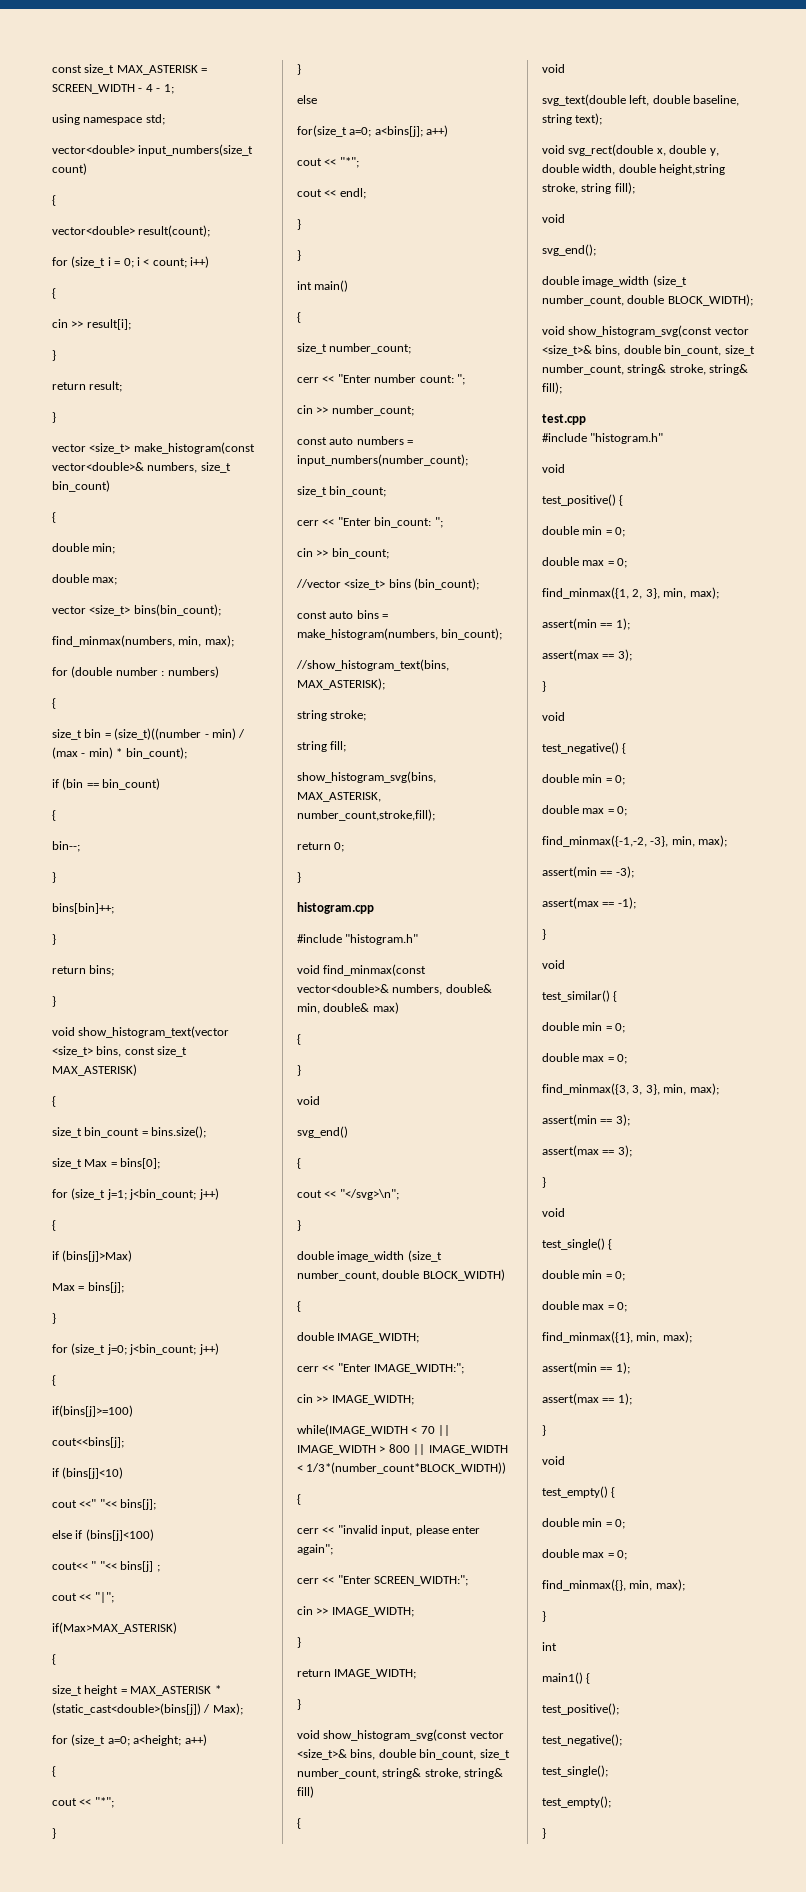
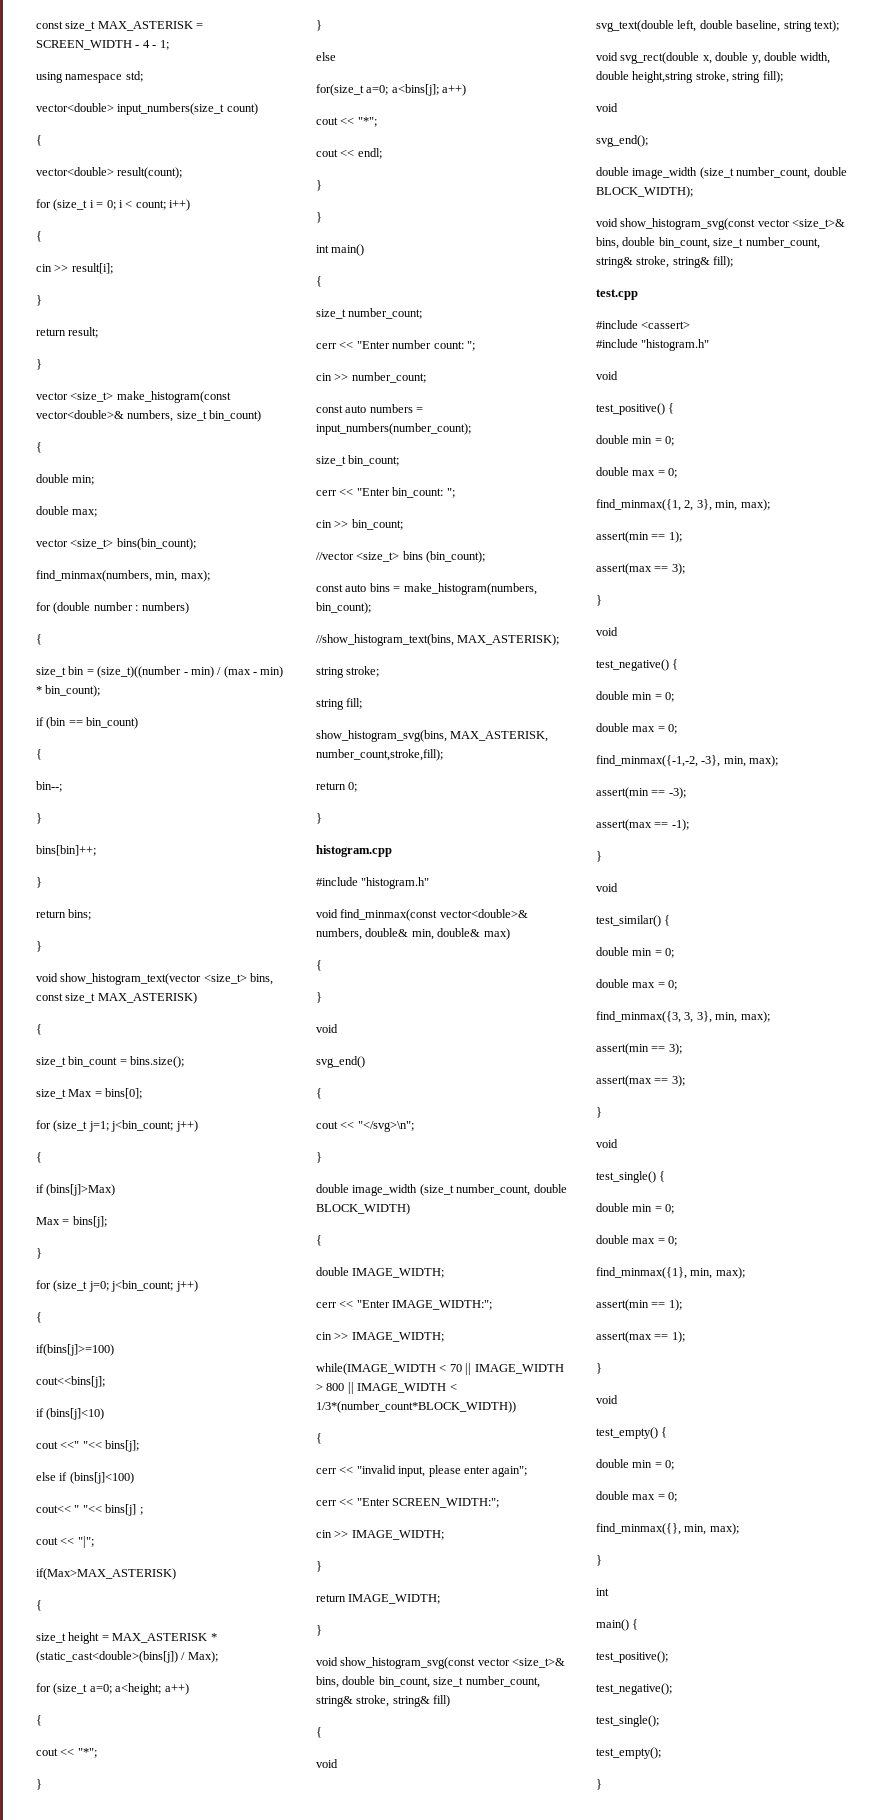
(586, 419) none -> [596,320,691,329] // #include <cassert>
[542,1672,583,1684] main1() -> [596,1619,629,1631] main()

